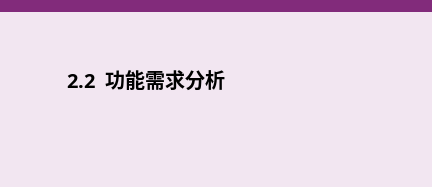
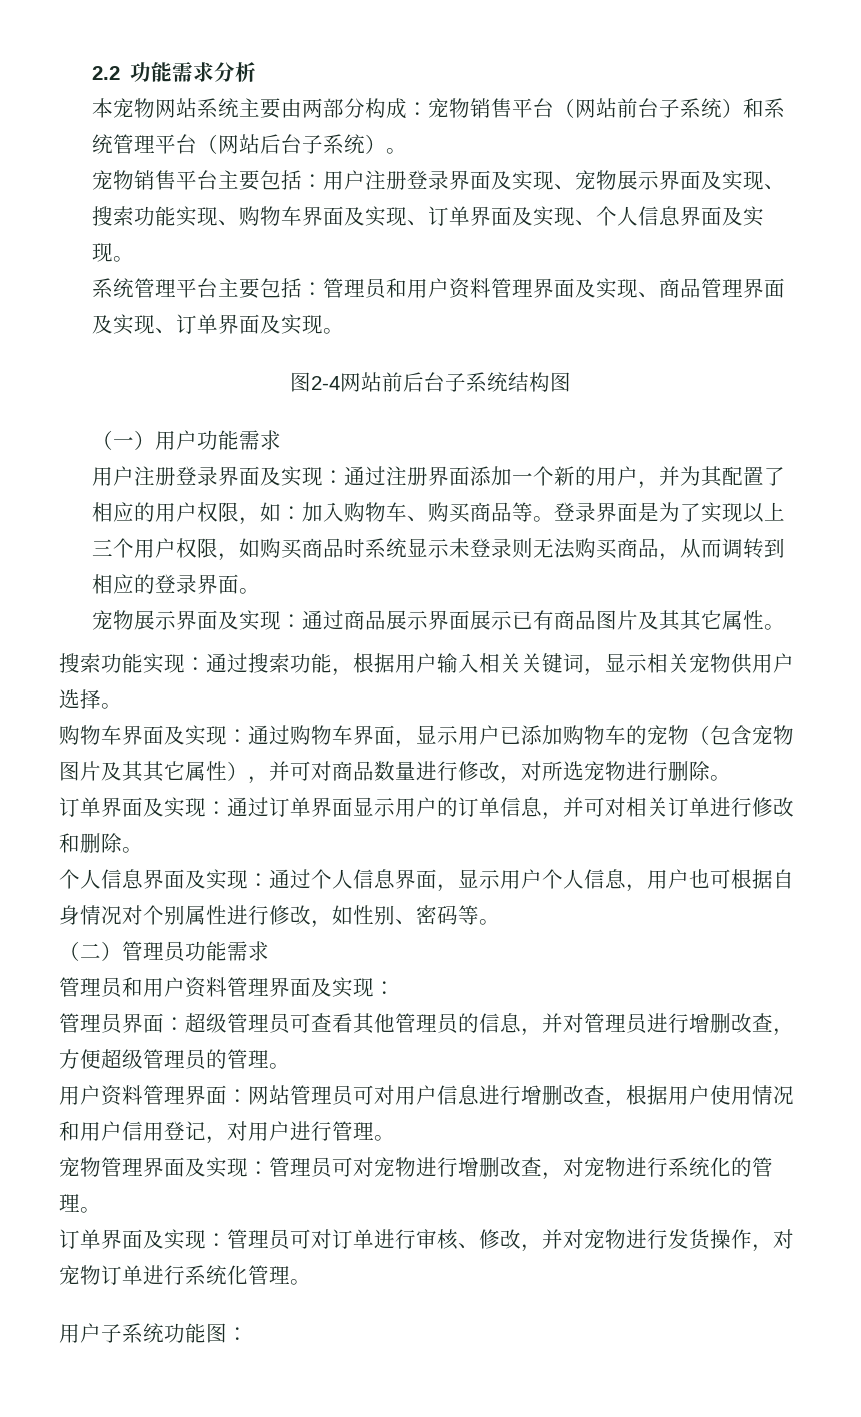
(226, 80) none -> [91,98,785,119] [91,134,407,154] [91,170,785,191] [91,206,764,227] [91,243,134,262] [91,278,785,299] [91,314,344,335] [290,372,571,392] [91,430,281,450] [91,466,785,489] [91,502,785,525] [91,538,785,561] [91,574,260,594] [91,610,785,631] [59,653,794,676] [59,689,122,709] [59,725,794,748] [59,761,731,784] [59,797,794,820] [59,833,143,853] [59,869,794,892] [59,905,500,928] [59,941,269,962] [59,977,395,998] [59,1013,794,1036] [59,1049,290,1070] [59,1085,794,1108] [59,1121,395,1144] [59,1157,773,1180] [59,1194,101,1213] [59,1229,794,1252] [59,1265,311,1285] [59,1323,248,1343] // 本宠物网站系统主要由两部分构成：宠物销售平台（网站前台子系统）和系统管理平台（网站后台子系统）。 // 宠物销售平台主要包括：用户注册登录界面及实现、宠物展示界面及实现、搜索功能实现、购物车界面及实现、订单界面及实现、个人信息界面及实现。 // 系统管理平台主要包括：管理员和用户资料管理界面及实现、商品管理界面及实现、订单界面及实现。 // 图2-4网站前后台子系统结构图 // （一）用户功能需求 // 用户注册登录界面及实现：通过注册界面添加一个新的用户，并为其配置了相应的用户权限，如：加入购物车、购买商品等。登录界面是为了实现以上三个用户权限，如购买商品时系统显示未登录则无法购买商品，从而调转到相应的登录界面。 // 宠物展示界面及实现：通过商品展示界面展示已有商品图片及其其它属性。 // 搜索功能实现：通过搜索功能，根据用户输入相关关键词，显示相关宠物供用户选择。 // 购物车界面及实现：通过购物车界面，显示用户已添加购物车的宠物（包含宠物图片及其其它属性），并可对商品数量进行修改，对所选宠物进行删除。 // 订单界面及实现：通过订单界面显示用户的订单信息，并可对相关订单进行修改和删除。 // 个人信息界面及实现：通过个人信息界面，显示用户个人信息，用户也可根据自身情况对个别属性进行修改，如性别、密码等。 // （二）管理员功能需求 // 管理员和用户资料管理界面及实现： // 管理员界面：超级管理员可查看其他管理员的信息，并对管理员进行增删改查，方便超级管理员的管理。 // 用户资料管理界面：网站管理员可对用户信息进行增删改查，根据用户使用情况和用户信用登记，对用户进行管理。 // 宠物管理界面及实现：管理员可对宠物进行增删改查，对宠物进行系统化的管理。 // 订单界面及实现：管理员可对订单进行审核、修改，并对宠物进行发货操作，对宠物订单进行系统化管理。 // 用户子系统功能图：

